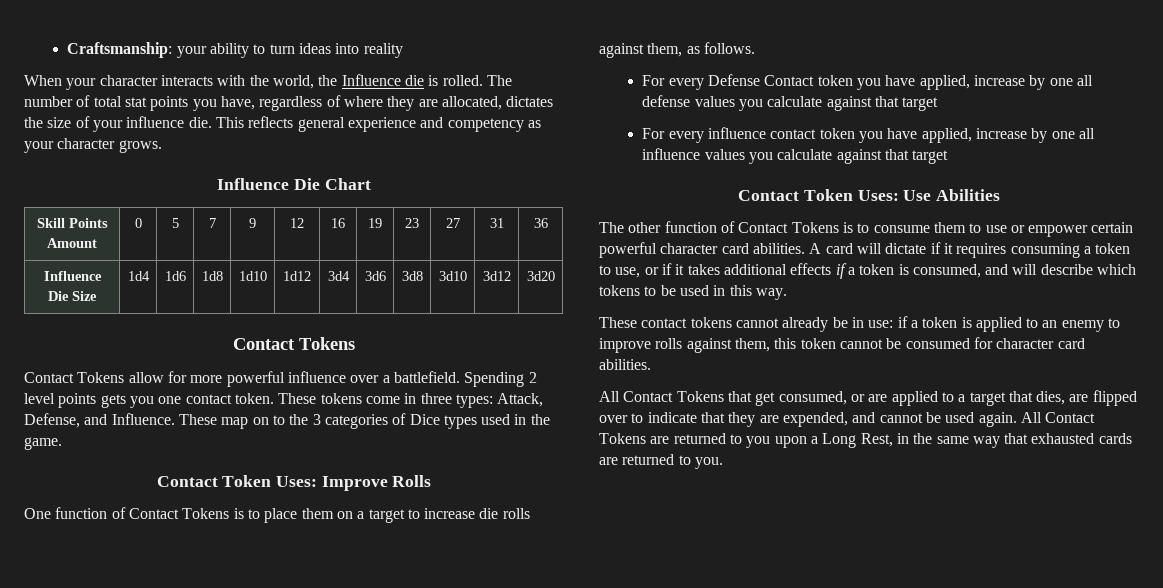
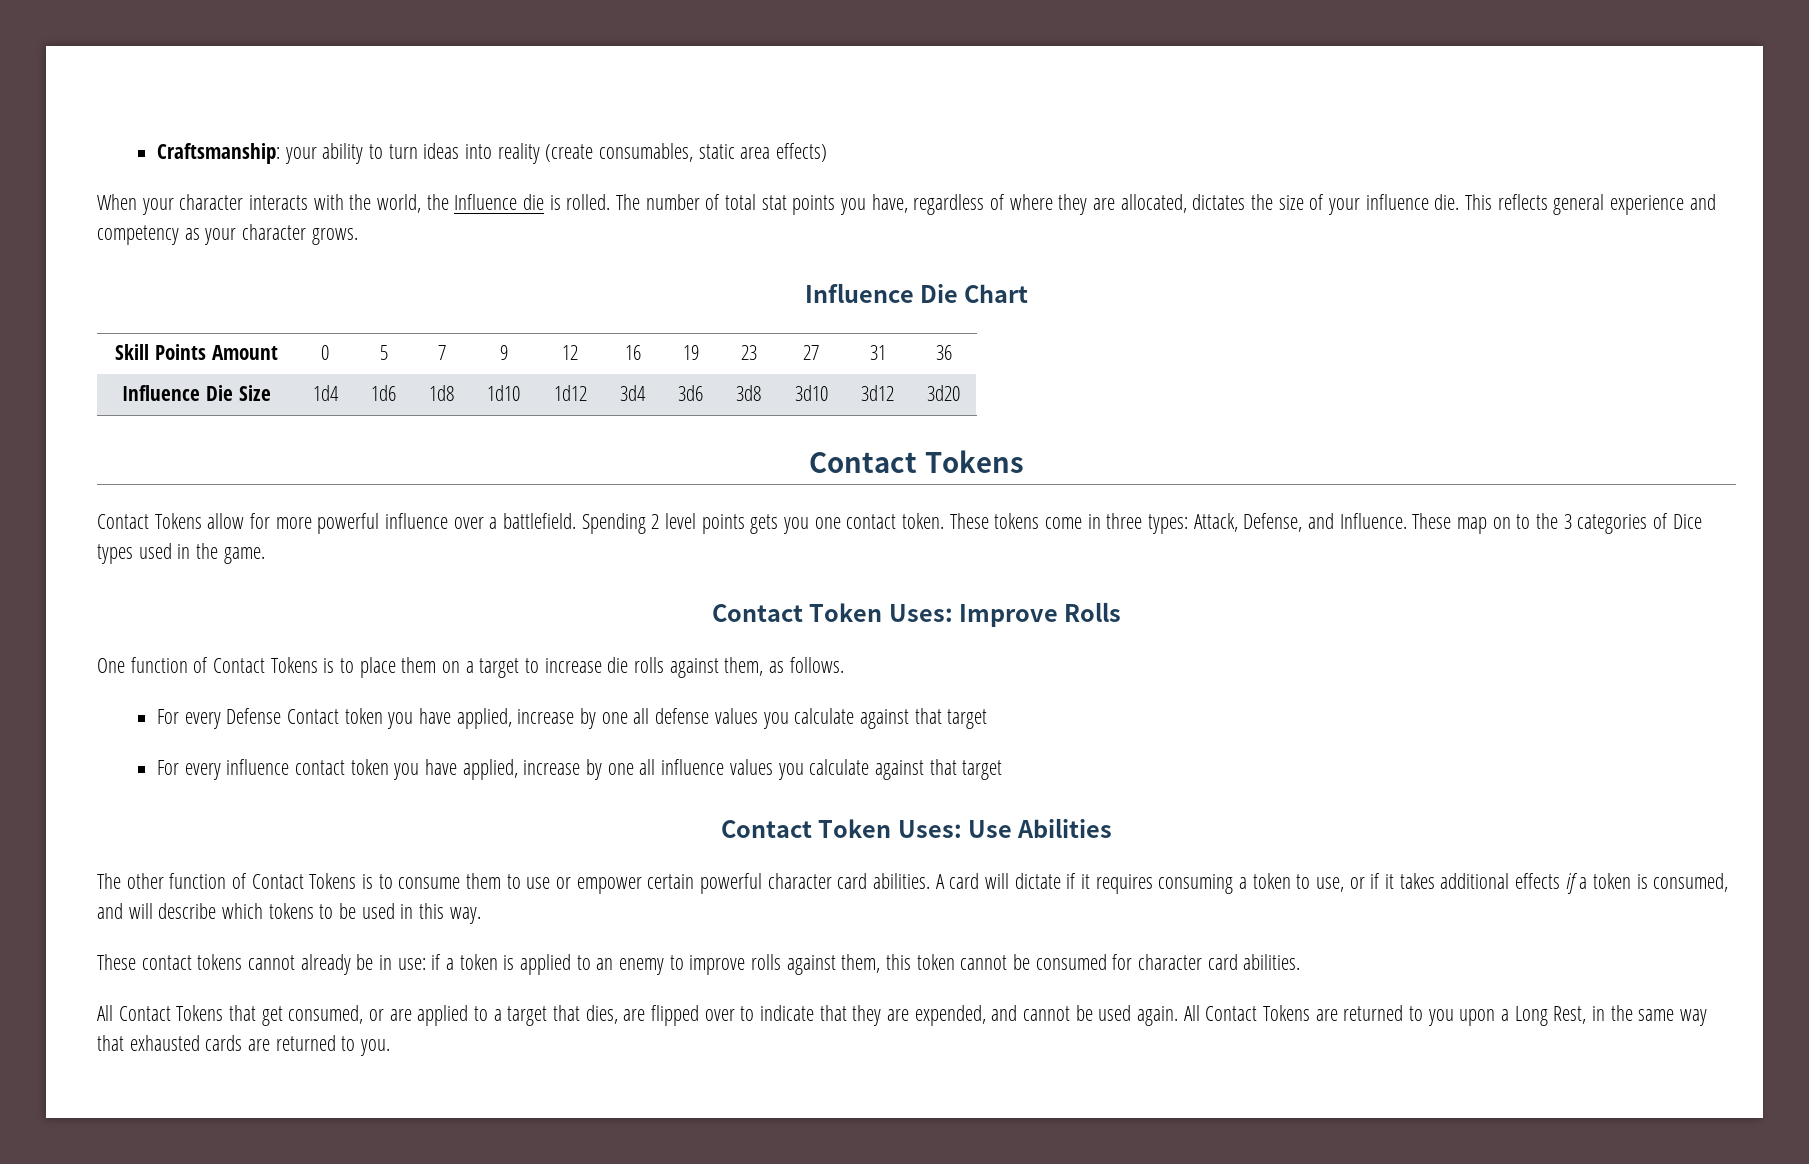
(403, 50) none -> [545,143,828,162] (create consumables, static area effects)

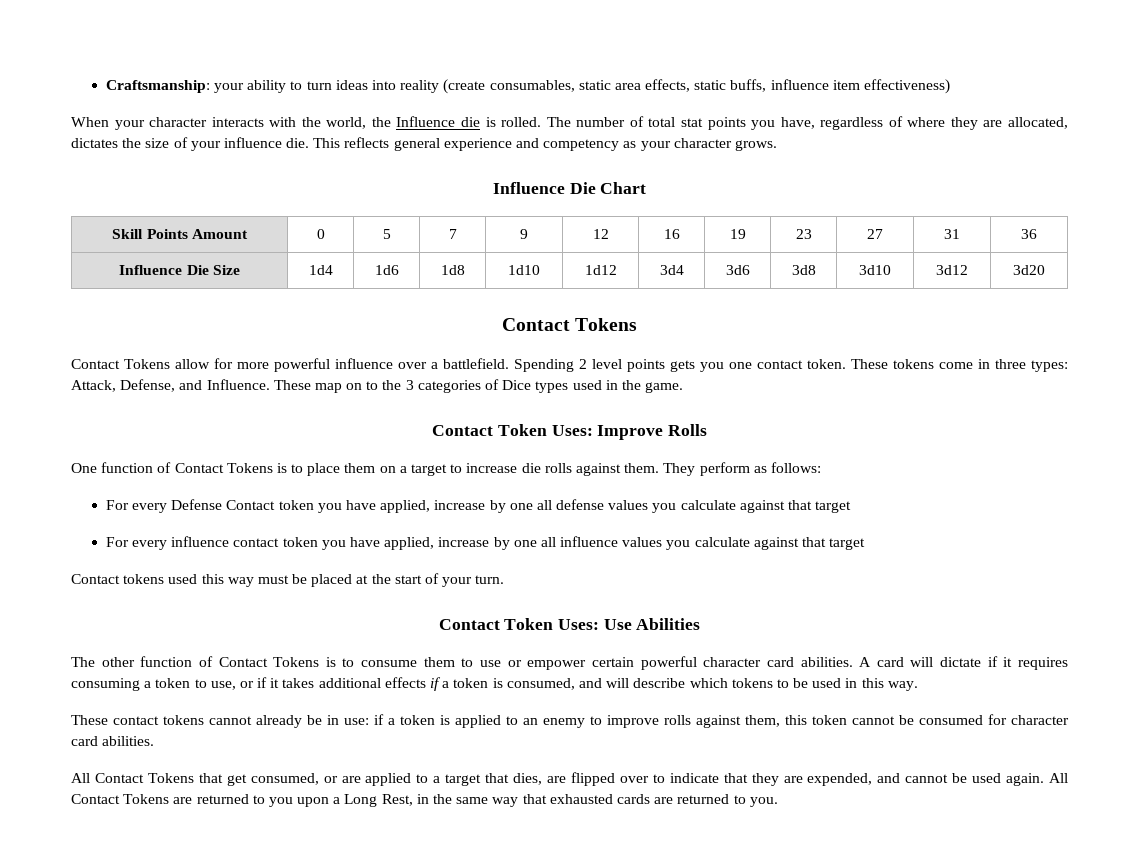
[776,143,828,162] effects) -> [645,79,951,94] effects, static buffs, influence item effectiveness)
[724,657,844,676] them, as follows. -> [624,462,821,476] them. They perform as follows:
(1003, 770) none -> [71,573,505,587] // Contact tokens used this way must be placed at the start of your turn.

